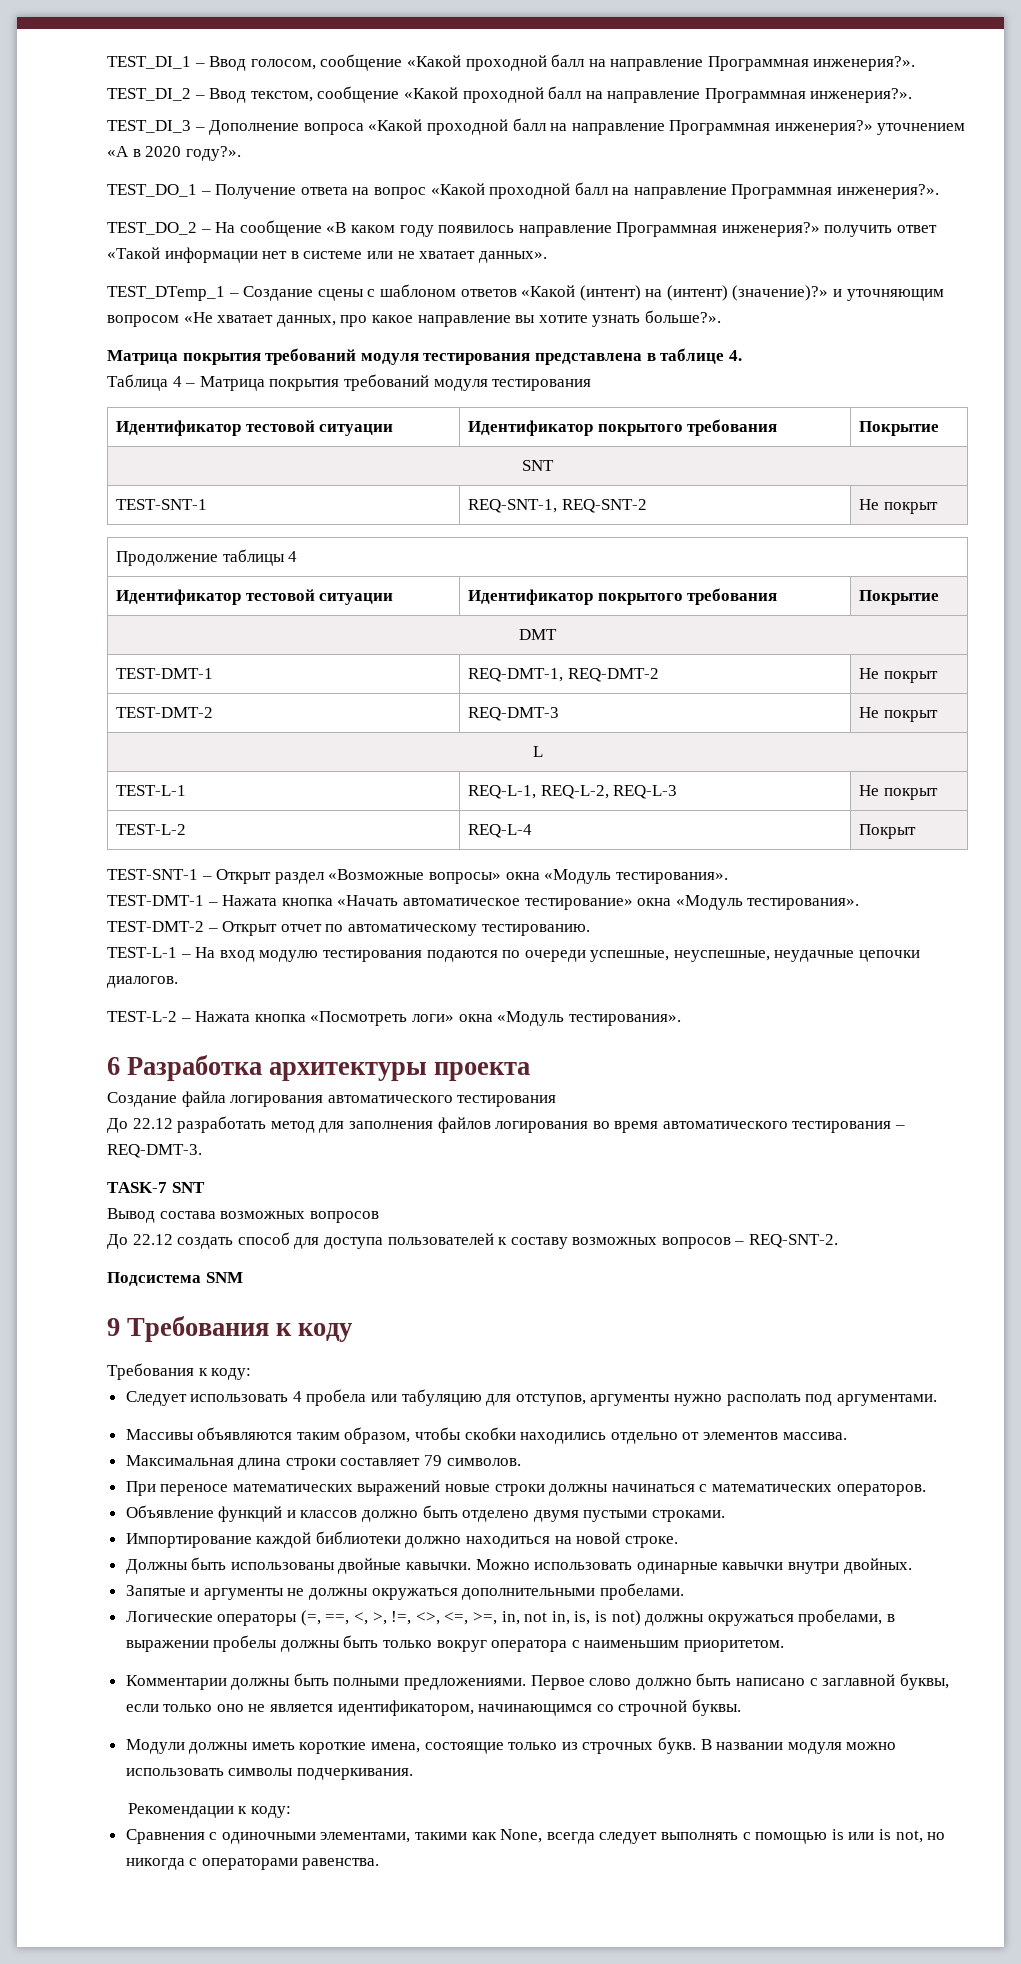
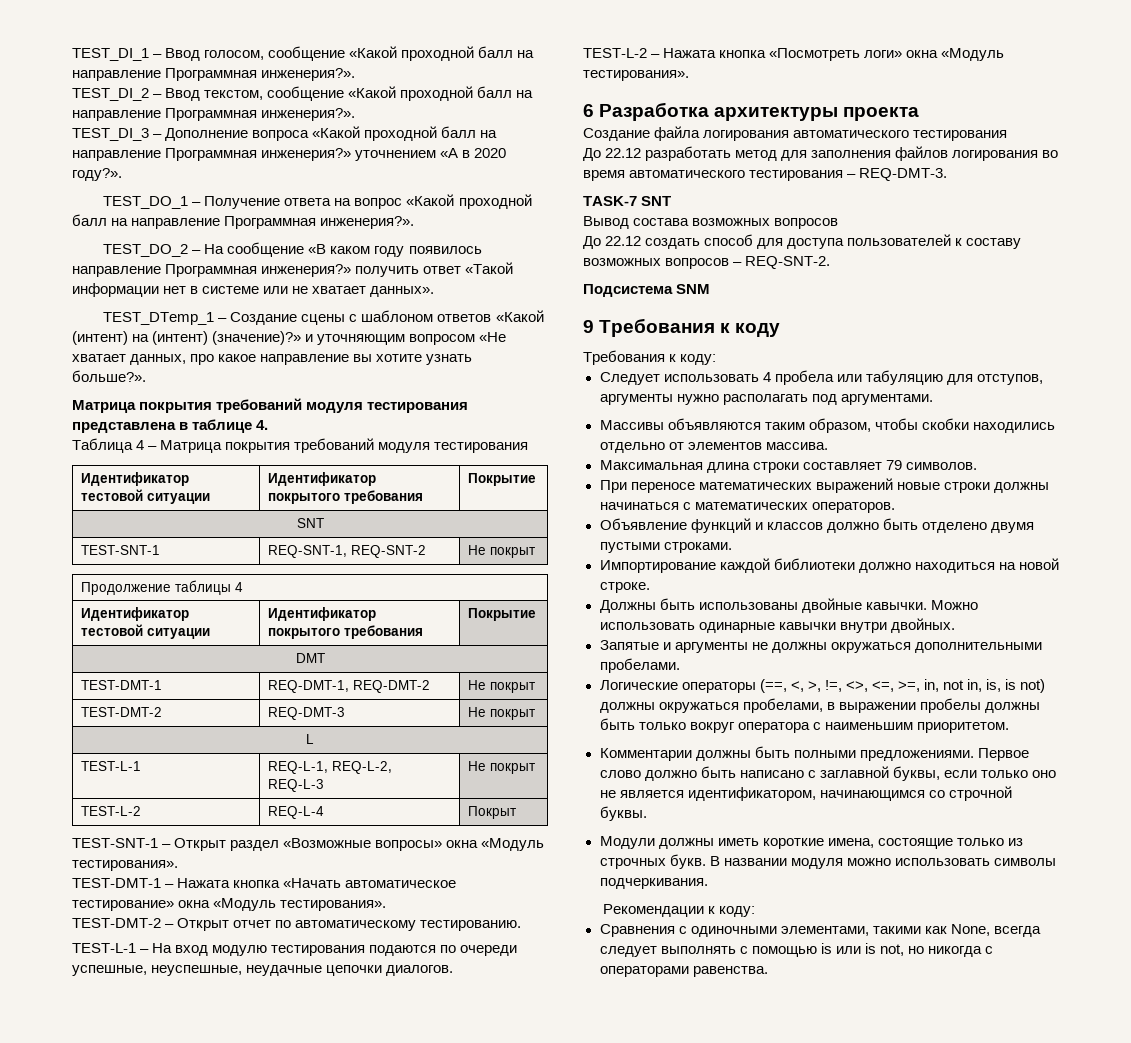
[726,1394,801,1406] располать -> [722,394,808,405] располагать
[300,1610,350,1626] (=, ==, -> [759,679,787,693] (==,

